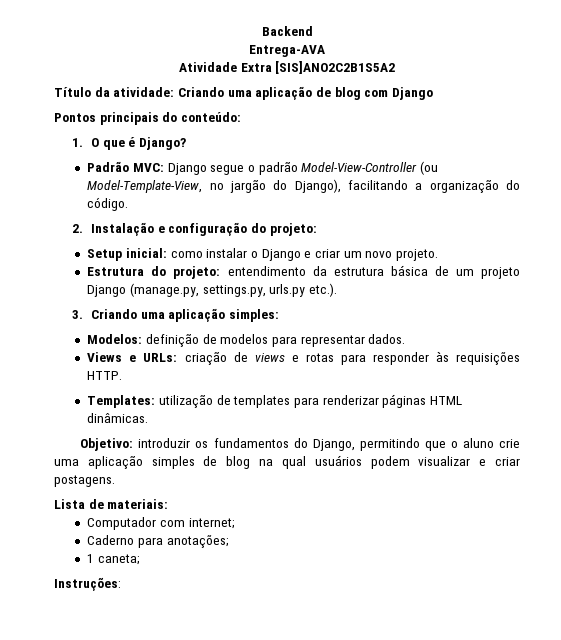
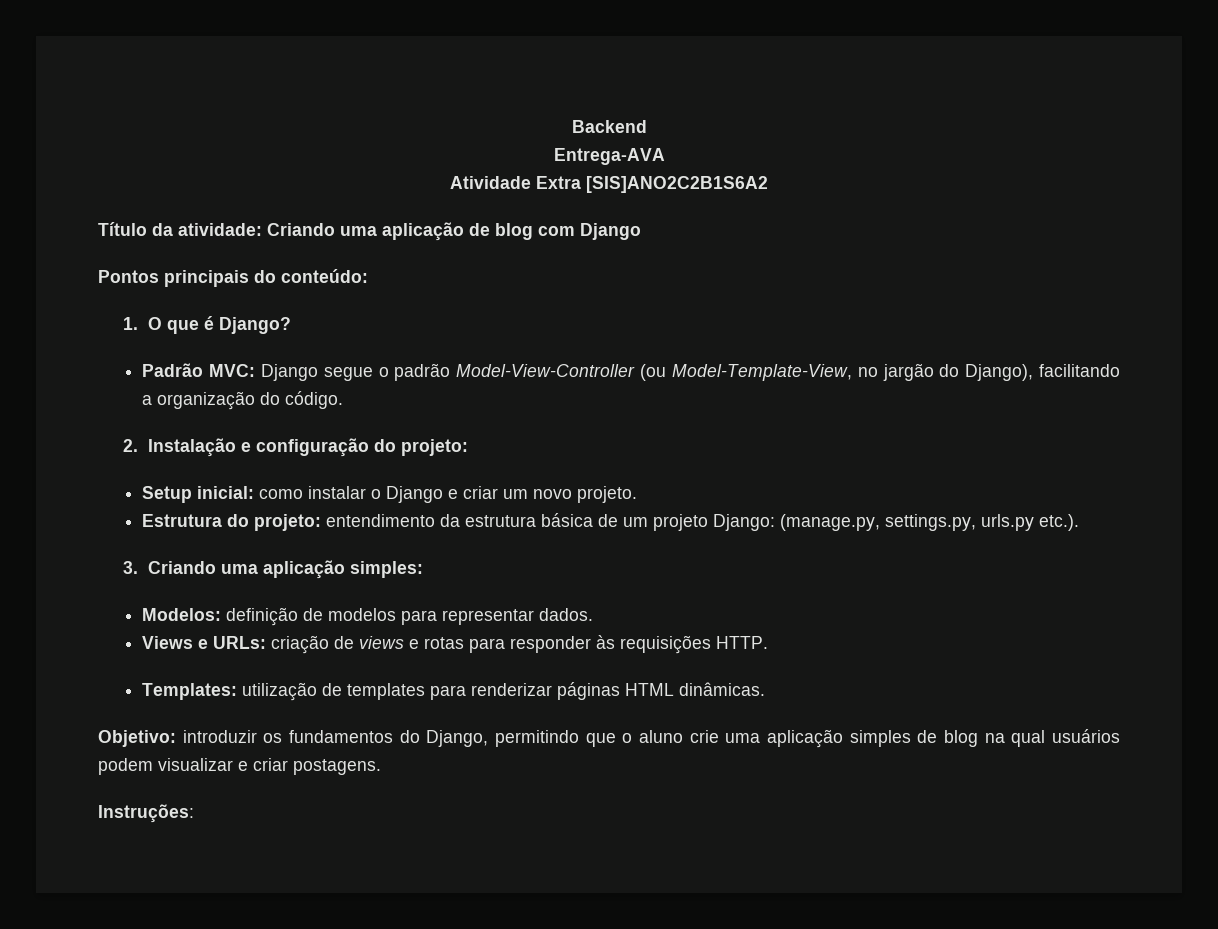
[275,61,396,74] [SIS]ANO2C2B1S5A2 -> [586,176,768,193] [SIS]ANO2C2B1S6A2
[87,285,127,297] Django -> [713,514,776,531] Django:
[54,499,169,509] [87,517,235,530] [87,534,229,548] [87,554,140,565] // Lista de materiais: // Computador com internet; // Caderno para anotações; // 1 caneta; -> (381, 767) none

